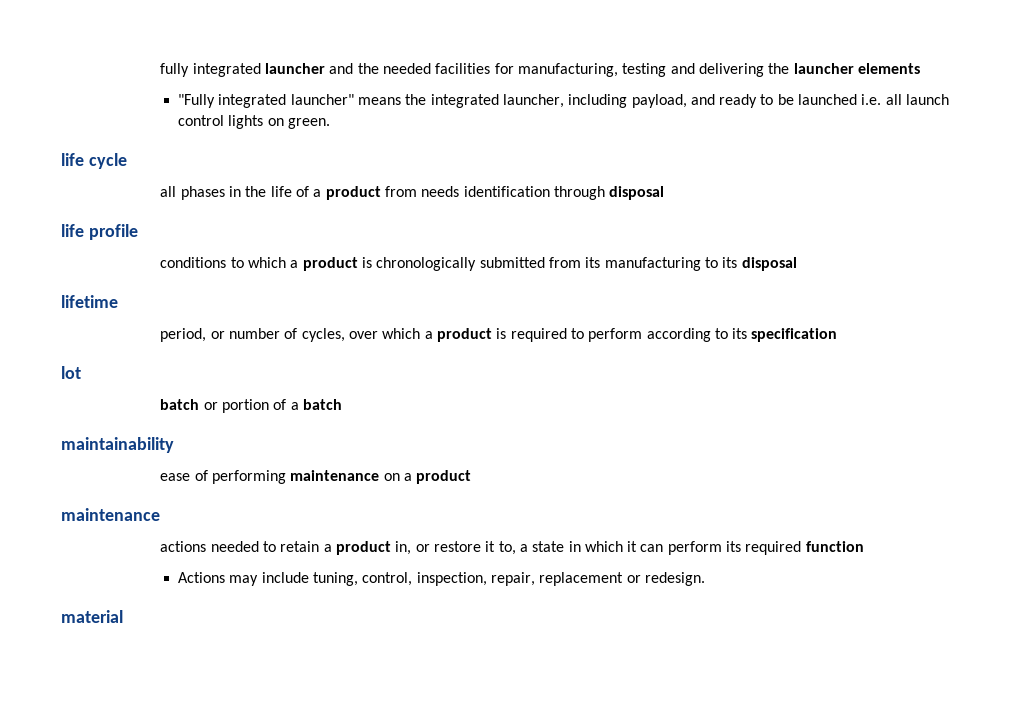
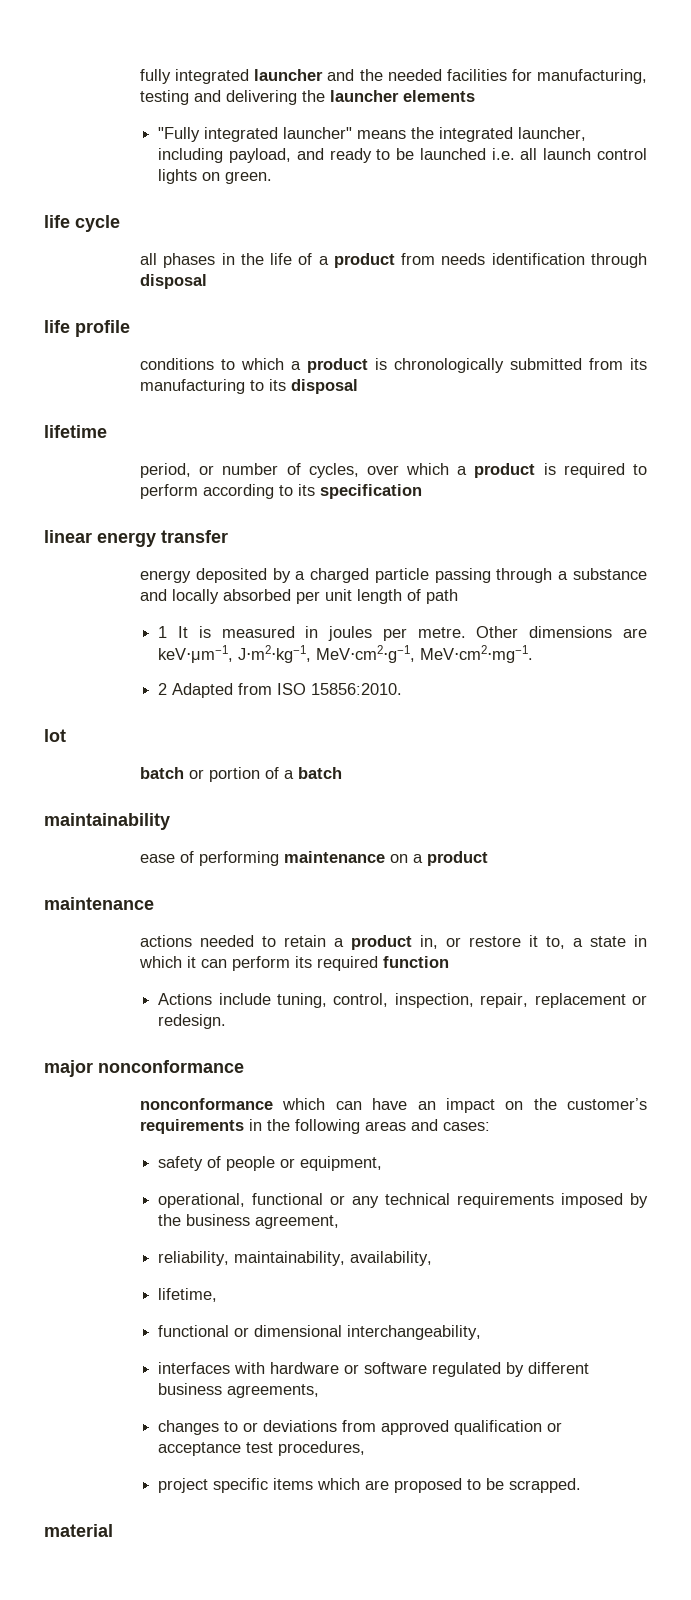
(838, 335) none -> [44,530,228,547] [140,568,647,583] [140,589,459,604] [158,626,647,641] [158,645,534,663] [158,683,403,698] // linear energy transfer // energy deposited by a charged particle passing through a substance and locally absorbed per unit length of path // 1 It is measured in joules per metre. Other dimensions are keV⋅μm−1, J⋅m2⋅kg−1, MeV⋅cm2⋅g−1, MeV⋅cm2⋅mg−1. // 2 Adapted from ISO 15856:2010.
[229,575,259,586] may -> (213, 999) none
(705, 579) none -> [44,1060,244,1077] [140,1098,647,1113] [140,1119,491,1134] [158,1156,383,1171] [158,1193,648,1208] [158,1214,340,1229] [158,1251,433,1266] [158,1288,218,1302] [158,1325,482,1340] [158,1362,590,1377] [158,1383,320,1398] [158,1420,563,1435] [158,1441,366,1456] [158,1478,582,1493] // major nonconformance // nonconformance which can have an impact on the customer’s requirements in the following areas and cases: // safety of people or equipment, // operational, functional or any technical requirements imposed by the business agreement, // reliability, maintainability, availability, // lifetime, // functional or dimensional interchangeability, // interfaces with hardware or software regulated by different business agreements, // changes to or deviations from approved qualification or acceptance test procedures, // project specific items which are proposed to be scrapped.

